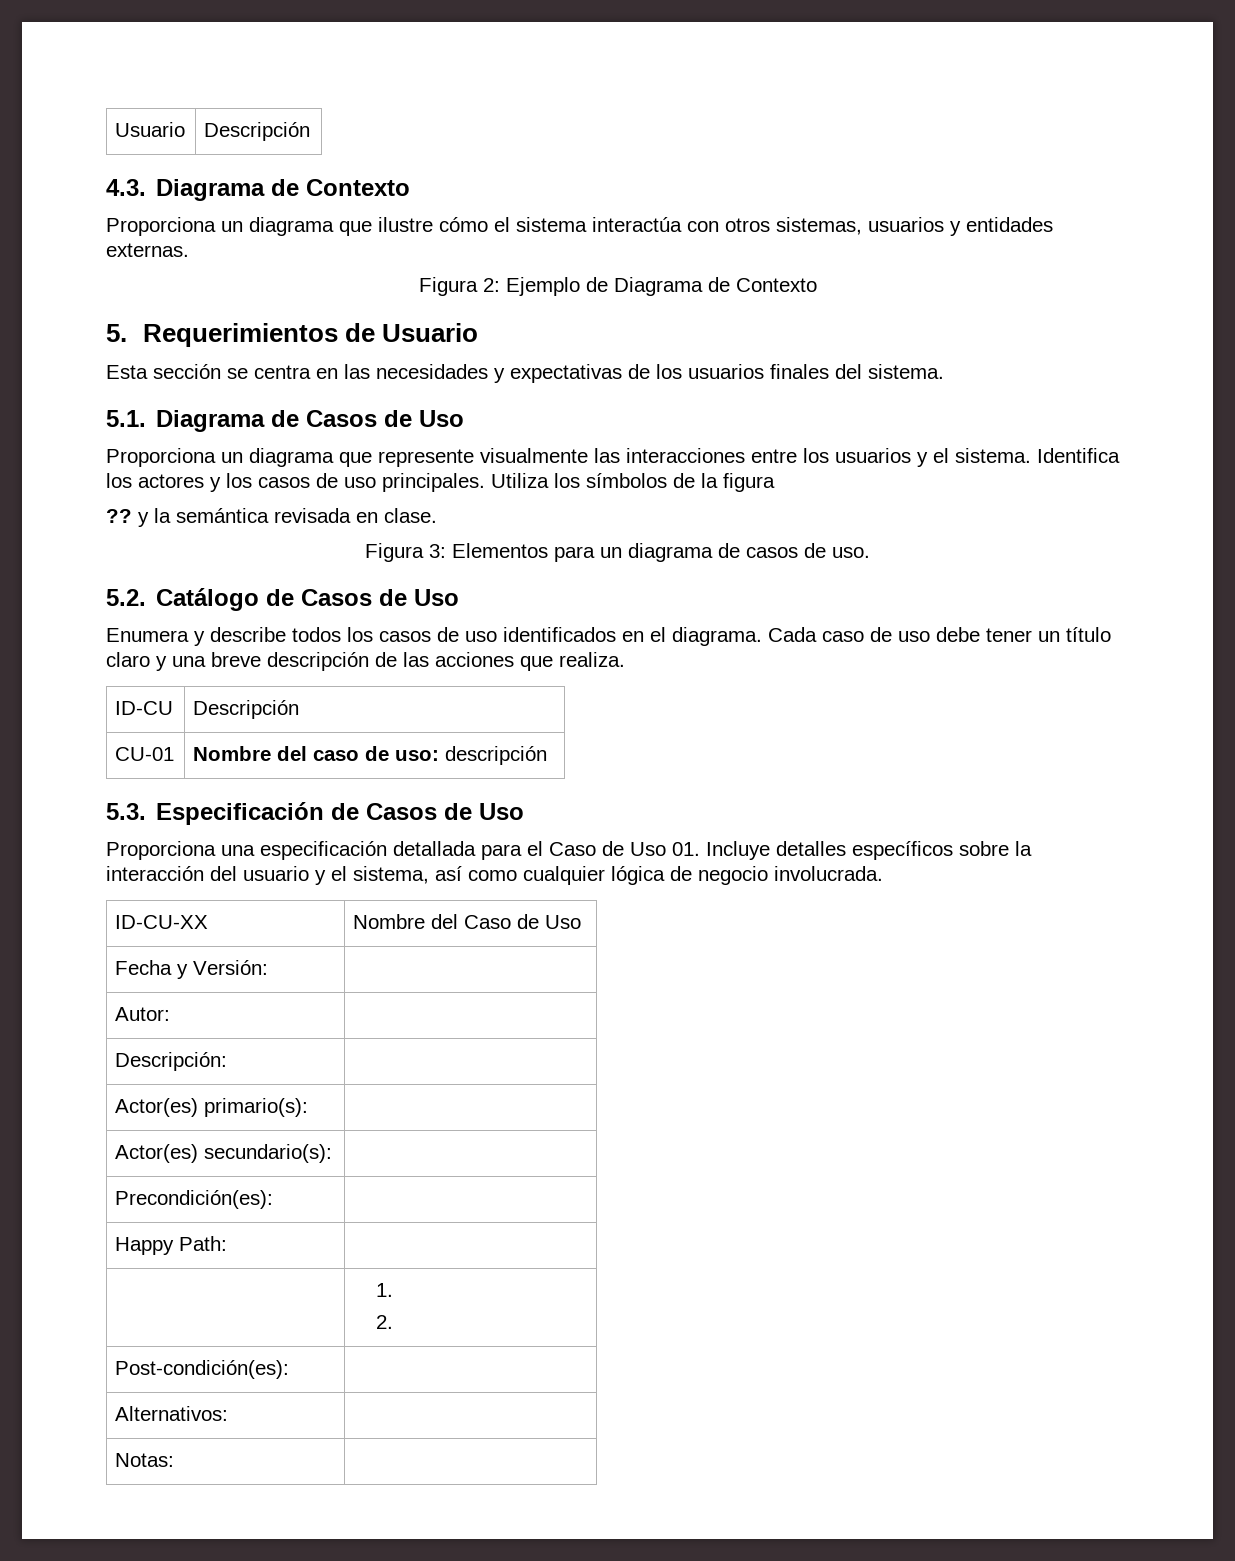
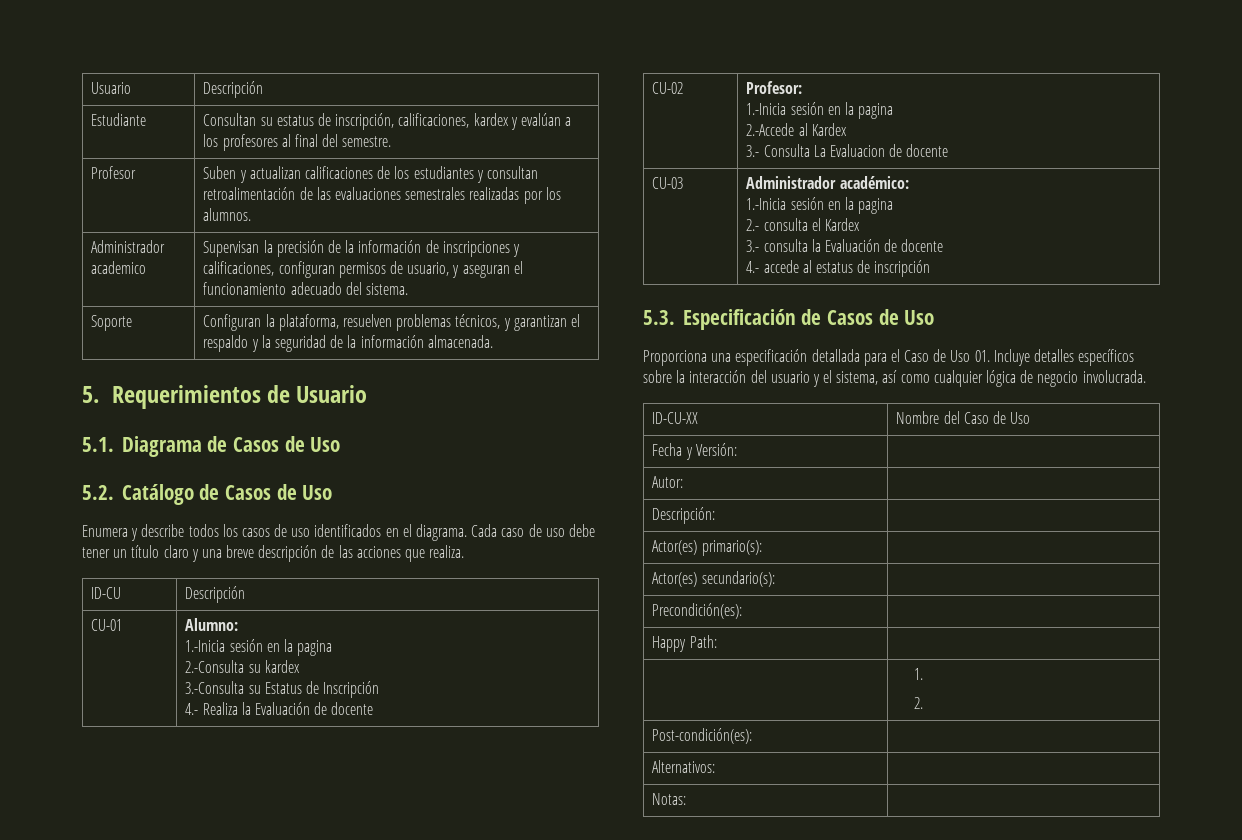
[106,179,411,201] [106,217,1053,236] [106,243,189,257] [418,277,817,296] [106,323,479,347] [106,364,944,383] // 4.3. Diagrama de Contexto // Proporciona un diagrama que ilustre cómo el sistema interactúa con otros sistemas, usuarios y entidades externas. // Figura 2: Ejemplo de Diagrama de Contexto // 5. Requerimientos de Usuario // Esta sección se centra en las necesidades y expectativas de los usuarios finales del sistema. -> [91,113,147,126] [203,113,572,130] [203,134,392,151] [91,166,137,179] [203,166,538,183] [203,187,561,204] [203,208,252,221] [91,240,166,253] [91,261,147,274] [203,240,520,257] [203,261,523,278] [203,282,408,295] [91,315,133,331] [203,314,580,331] [203,335,493,352] [82,385,368,409] // Estudiante | Consultan su estatus de inscripción, calificaciones, kardex y evalúan a los profesores al final del semestre. // Profesor | Suben y actualizan calificaciones de los estudiantes y consultan retroalimentación de las evaluaciones semestrales realizadas por los alumnos. // Administrador academico | Supervisan la precisión de la información de inscripciones y calificaciones, configuran permisos de usuario, y aseguran el funcionamiento adecuado del sistema. // Soporte | Configuran la plataforma, resuelven problemas técnicos, y garantizan el respaldo y la seguridad de la información almacenada. // 5. Requerimientos de Usuario
[106,448,1120,467] [106,473,775,492] [106,508,437,527] [365,543,870,562] // Proporciona un diagrama que represente visualmente las interacciones entre los usuarios y el sistema. Identifica los actores y los casos de uso principales. Utiliza los símbolos de la figura // ?? y la semántica revisada en clase. // Figura 3: Elementos para un diagrama de casos de uso. -> (341, 444) none
[193,746,548,765] Nombre del caso de uso: descripción -> [185,618,239,631] [185,639,333,656] [185,660,300,673] [185,681,380,698] [185,702,374,715] [652,82,684,94] [746,81,803,94] [746,102,894,119] [746,123,847,136] [746,144,949,157] [652,177,684,189] [746,176,909,189] [746,197,894,214] [746,218,860,231] [746,239,944,252] [746,260,931,277] Alumno: // 1.-Inicia sesión en la pagina // 2.-Consulta su kardex // 3.-Consulta su Estatus de Inscripción // 4.- Realiza la Evaluación de docente // CU-02 | Profesor: // 1.-Inicia sesión en la pagina // 2.-Accede al Kardex // 3.- Consulta La Evaluacion de docente // CU-03 | Administrador académico: // 1.-Inicia sesión en la pagina // 2.- consulta el Kardex // 3.- consulta la Evaluación de docente // 4.- accede al estatus de inscripción

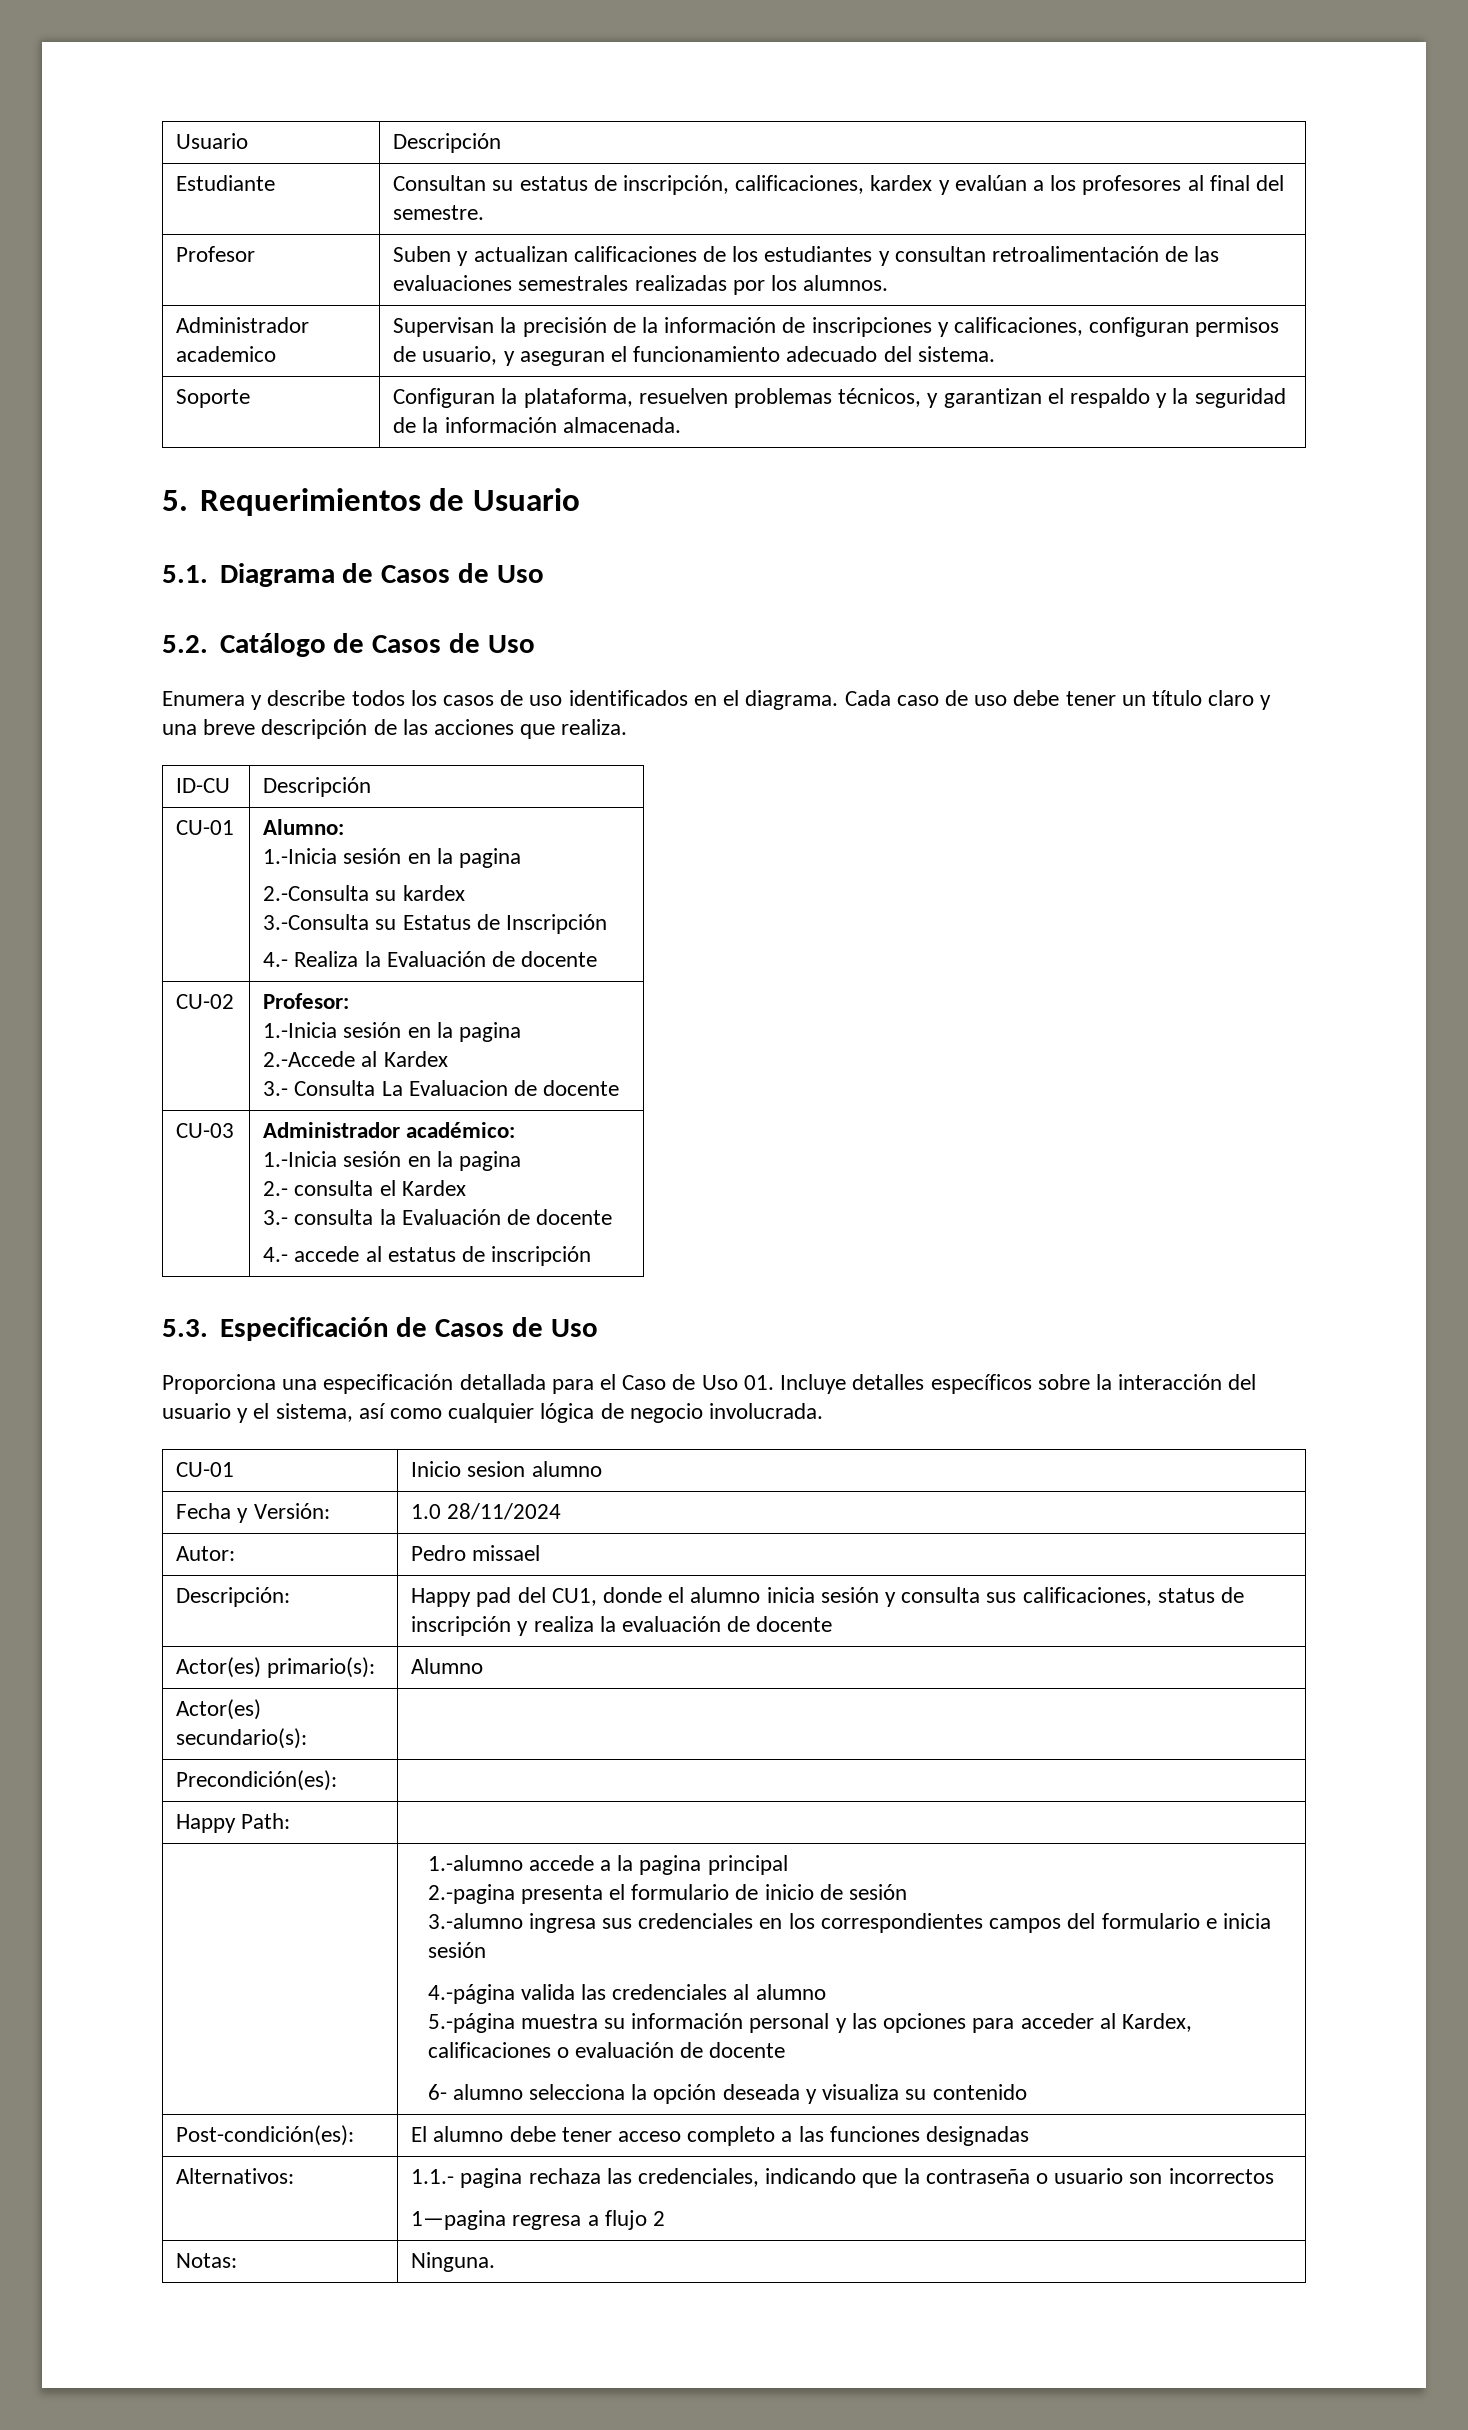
[652,412,699,424] [896,411,1031,424] ID-CU-XX | Nombre del Caso de Uso -> [176,1462,235,1477] [411,1461,602,1477] CU-01 | Inicio sesion alumno
(737, 449) none -> [411,1503,562,1520] 1.0 28/11/2024
(684, 482) none -> [411,1545,541,1561] Pedro missael
(716, 515) none -> [411,1587,1245,1607] [411,1616,833,1636] Happy pad del CU1, donde el alumno inicia sesión y consulta sus calificaciones, status de inscripción y realiza la evaluación de docente
(762, 548) none -> [411,1658,484,1674] Alumno
[914,668,924,680] [914,697,924,709] [652,728,753,744] [652,760,716,773] 1. // 2. // Post-condición(es): | // Alternativos: | -> [427,1855,788,1875] [427,1884,908,1904] [427,1913,1271,1933] [427,1942,486,1958] [427,1984,826,2004] [427,2013,1192,2033] [427,2042,786,2058] [427,2084,1027,2104] [176,2125,355,2146] [411,2126,1029,2146] [176,2168,295,2184] [411,2168,1274,2188] [411,2210,665,2230] 1.-alumno accede a la pagina principal // 2.-pagina presenta el formulario de inicio de sesión // 3.-alumno ingresa sus credenciales en los correspondientes campos del formulario e inicia sesión // 4.-página valida las credenciales al alumno // 5.-página muestra su información personal y las opciones para acceder al Kardex, calificaciones o evaluación de docente // 6- alumno selecciona la opción deseada y visualiza su contenido // Post-condición(es): | El alumno debe tener acceso completo a las funciones designadas // Alternativos: | 1.1.- pagina rechaza las credenciales, indicando que la contraseña o usuario son incorrectos // 1—pagina regresa a flujo 2
(687, 799) none -> [411,2252,496,2272] Ninguna.

